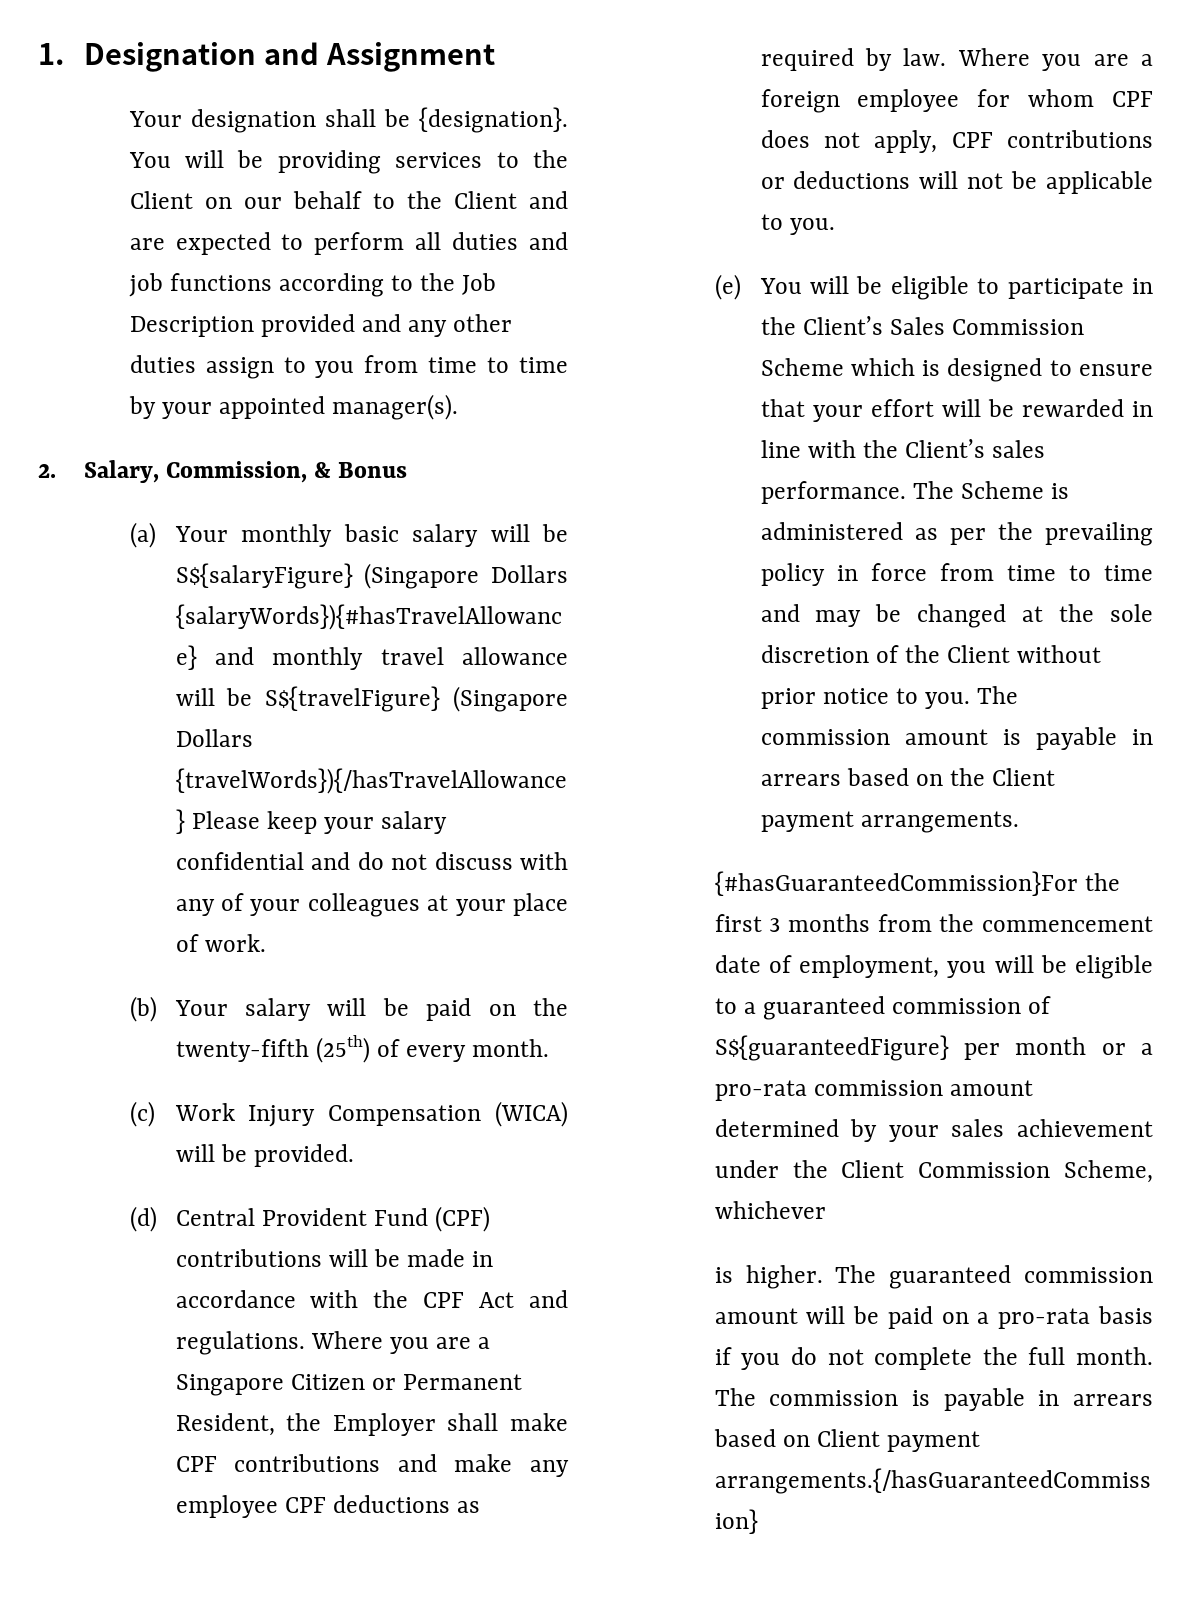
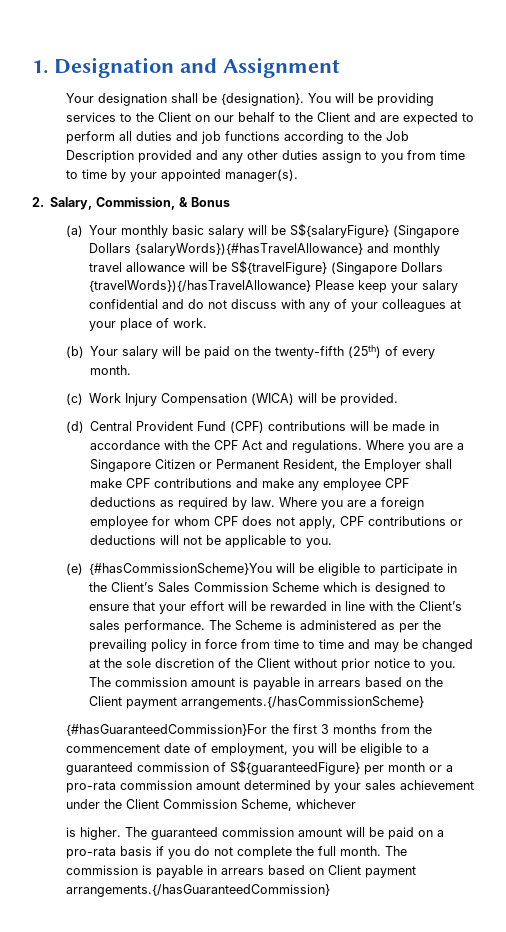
[759,278,802,294] You -> [89,563,273,575] {#hasCommissionScheme}You
[860,811,1019,833] arrangements. -> [181,696,425,709] arrangements.{/hasCommissionScheme}

